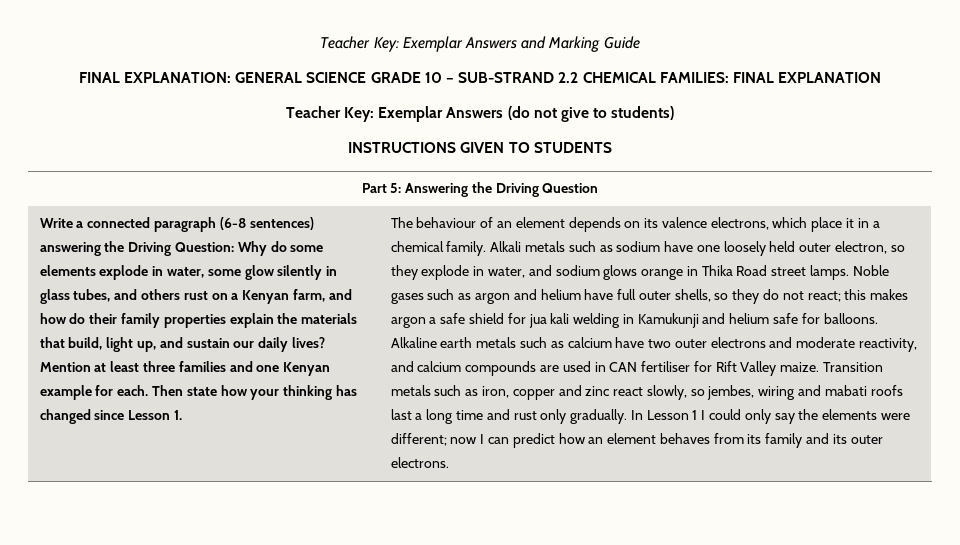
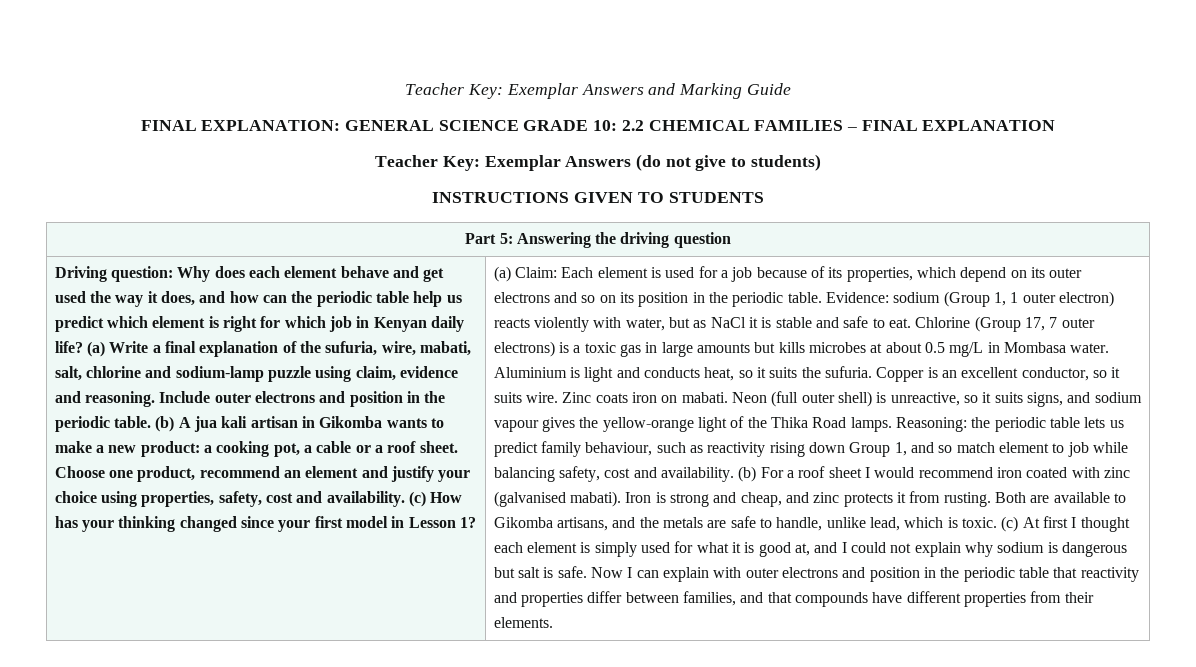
[424,72,729,83] 10 – SUB-STRAND 2.2 CHEMICAL FAMILIES: -> [593,120,858,131] 10: 2.2 CHEMICAL FAMILIES –
[495,183,599,197] [39,217,314,232] [39,241,324,256] [39,265,338,280] [39,289,352,304] [39,313,358,328] [39,337,325,352] [39,361,331,376] [39,385,357,400] [39,409,182,424] [390,217,880,232] [390,241,905,256] [390,265,889,280] [390,289,909,304] [390,313,878,328] [390,337,918,352] [390,361,884,376] [390,385,903,400] [390,409,910,424] [390,433,883,448] [390,457,449,468] Driving Question // Write a connected paragraph (6-8 sentences) answering the Driving Question: Why do some elements explode in water, some glow silently in glass tubes, and others rust on a Kenyan farm, and how do their family properties explain the materials that build, light up, and sustain our daily lives? Mention at least three families and one Kenyan example for each. Then state how your thinking has changed since Lesson 1. | The behaviour of an element depends on its valence electrons, which place it in a chemical family. Alkali metals such as sodium have one loosely held outer electron, so they explode in water, and sodium glows orange in Thika Road street lamps. Noble gases such as argon and helium have full outer shells, so they do not react; this makes argon a safe shield for jua kali welding in Kamukunji and helium safe for balloons. Alkaline earth metals such as calcium have two outer electrons and moderate reactivity, and calcium compounds are used in CAN fertiliser for Rift Valley maize. Transition metals such as iron, copper and zinc react slowly, so jembes, wiring and mabati roofs last a long time and rust only gradually. In Lesson 1 I could only say the elements were different; now I can predict how an element behaves from its family and its outer electrons. -> [620,232,731,248] [54,266,445,282] [54,291,462,307] [54,316,464,332] [54,341,471,357] [54,366,459,382] [54,391,446,407] [54,416,444,432] [54,441,458,457] [54,466,471,482] [54,491,463,507] [54,516,476,532] [493,266,1083,282] [493,291,1114,307] [493,316,1095,332] [493,341,1110,357] [493,366,1121,382] [493,391,1142,407] [493,416,1124,432] [493,441,1128,457] [493,466,1130,482] [493,491,1126,507] [493,516,1130,532] [493,541,1127,557] [493,566,1139,582] [493,591,1094,607] [493,617,553,628] driving question // Driving question: Why does each element behave and get used the way it does, and how can the periodic table help us predict which element is right for which job in Kenyan daily life? (a) Write a final explanation of the sufuria, wire, mabati, salt, chlorine and sodium-lamp puzzle using claim, evidence and reasoning. Include outer electrons and position in the periodic table. (b) A jua kali artisan in Gikomba wants to make a new product: a cooking pot, a cable or a roof sheet. Choose one product, recommend an element and justify your choice using properties, safety, cost and availability. (c) How has your thinking changed since your first model in Lesson 1? | (a) Claim: Each element is used for a job because of its properties, which depend on its outer electrons and so on its position in the periodic table. Evidence: sodium (Group 1, 1 outer electron) reacts violently with water, but as NaCl it is stable and safe to eat. Chlorine (Group 17, 7 outer electrons) is a toxic gas in large amounts but kills microbes at about 0.5 mg/L in Mombasa water. Aluminium is light and conducts heat, so it suits the sufuria. Copper is an excellent conductor, so it suits wire. Zinc coats iron on mabati. Neon (full outer shell) is unreactive, so it suits signs, and sodium vapour gives the yellow-orange light of the Thika Road lamps. Reasoning: the periodic table lets us predict family behaviour, such as reactivity rising down Group 1, and so match element to job while balancing safety, cost and availability. (b) For a roof sheet I would recommend iron coated with zinc (galvanised mabati). Iron is strong and cheap, and zinc protects it from rusting. Both are available to Gikomba artisans, and the metals are safe to handle, unlike lead, which is toxic. (c) At first I thought each element is simply used for what it is good at, and I could not explain why sodium is dangerous but salt is safe. Now I can explain with outer electrons and position in the periodic table that reactivity and properties differ between families, and that compounds have different properties from their elements.

